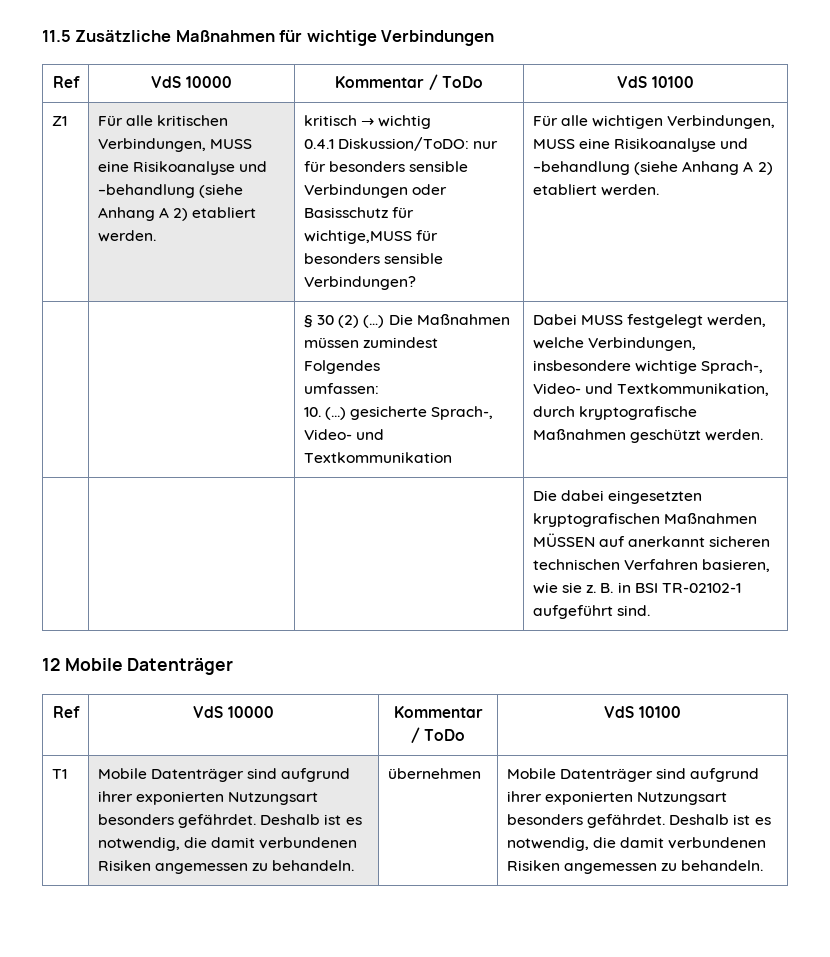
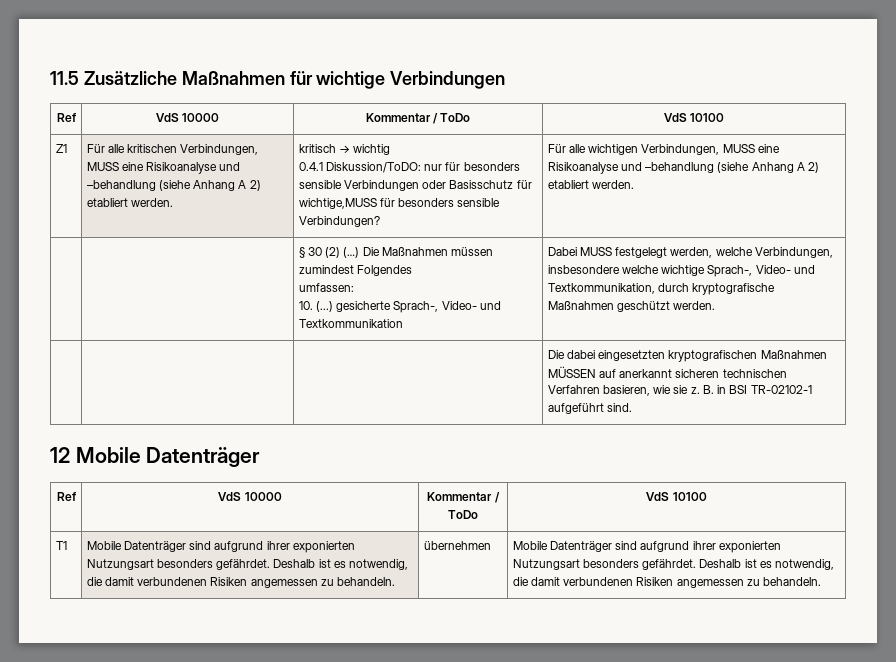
(631, 365) none -> [622,265,660,274] welche

